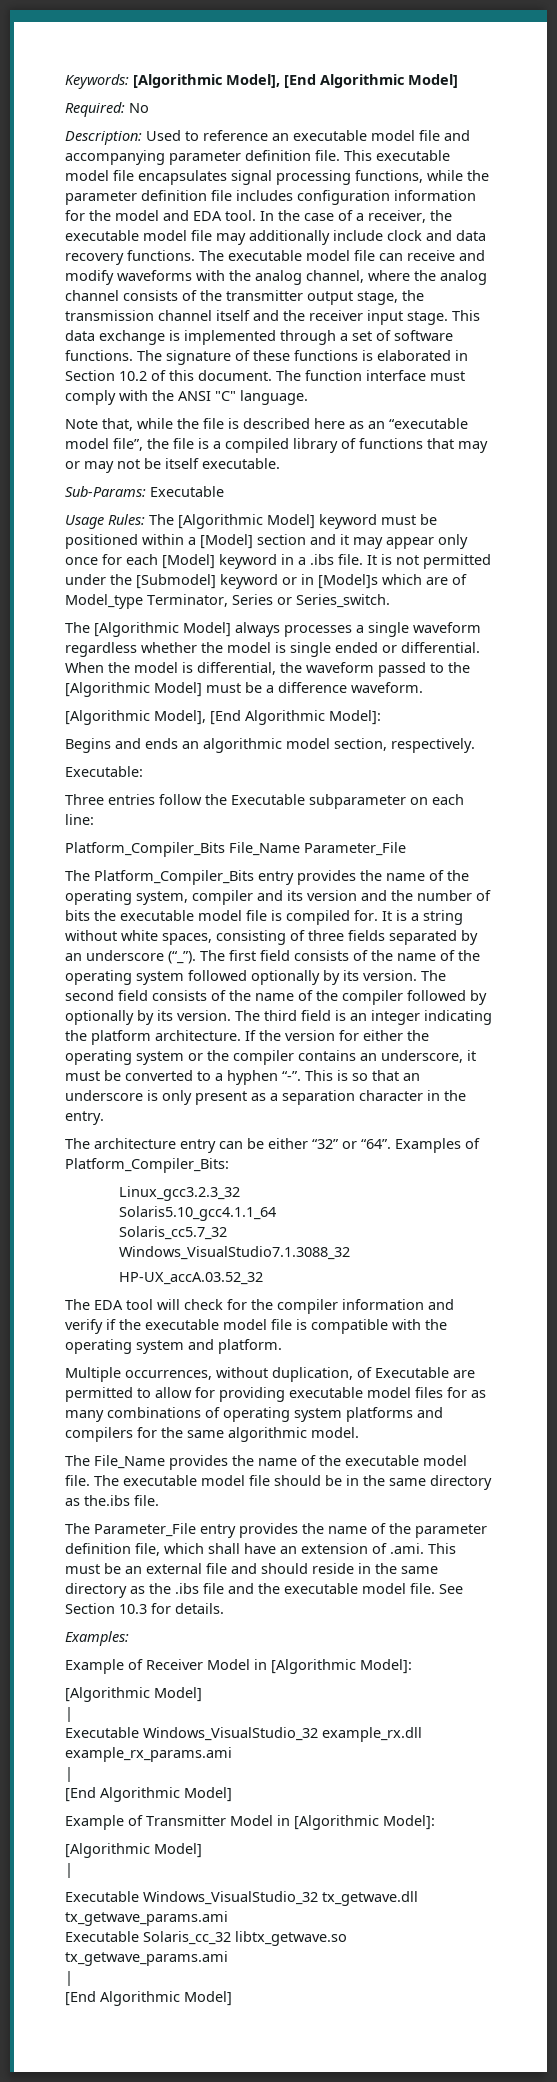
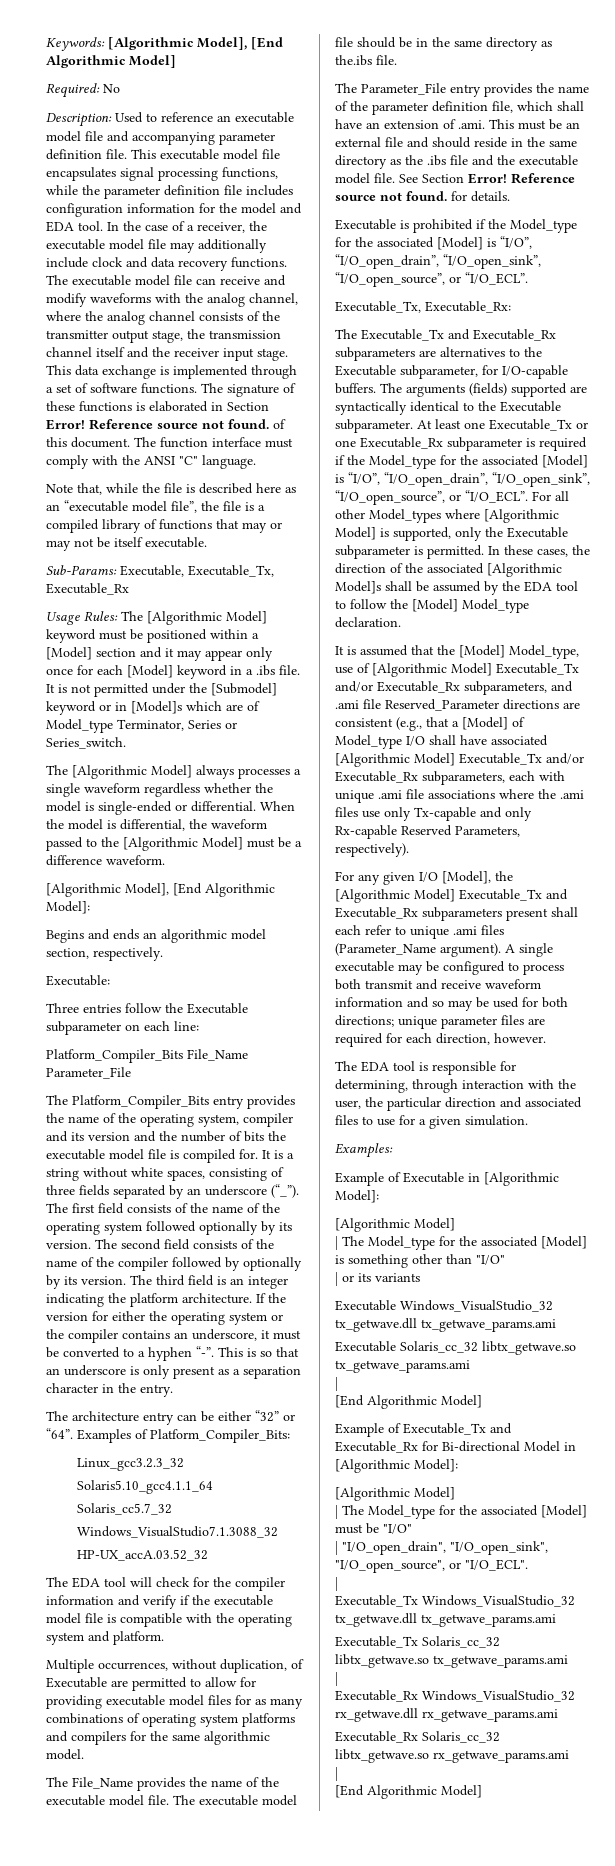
[119,371,147,381] 10.2 -> [46,419,269,430] Error! Reference source not found.
[150,486,224,497] Executable -> [120,565,274,577] [46,583,129,595] Executable, Executable_Tx, Executable_Rx
[290,642,378,657] single ended -> [98,801,172,815] single-ended
[119,1603,224,1614] 10.3 for details. -> [468,173,575,184] [335,191,510,202] [335,219,577,233] [335,236,532,250] [335,254,541,269] [335,272,528,287] [335,301,511,313] [335,329,556,341] [335,347,542,361] [335,365,568,379] [335,383,587,397] [335,401,561,415] [335,419,588,433] [335,437,587,451] [335,455,588,469] [335,472,590,487] [335,490,569,505] [335,509,559,523] [335,527,568,541] [335,545,590,559] [335,563,562,577] [335,581,578,595] [335,599,529,613] [335,617,401,628] [335,645,579,659] [335,663,579,677] [335,681,573,695] [335,699,580,711] [335,717,525,731] [335,735,548,749] [335,753,584,767] [335,771,565,785] [335,789,584,803] [335,807,532,821] [335,825,520,839] [335,843,409,857] [335,871,513,885] [335,889,568,903] [335,907,578,921] [335,925,504,939] [335,943,553,957] [335,961,564,975] [335,979,541,990] [335,997,568,1011] [335,1015,545,1029] [335,1033,546,1047] [335,1061,516,1075] [335,1079,576,1093] [335,1097,582,1111] [335,1115,528,1129] Error! Reference source not found. for details. // Executable is prohibited if the Model_type for the associated [Model] is “I/O”, “I/O_open_drain”, “I/O_open_sink”, “I/O_open_source”, or “I/O_ECL”. // Executable_Tx, Executable_Rx: // The Executable_Tx and Executable_Rx subparameters are alternatives to the Executable subparameter, for I/O-capable buffers. The arguments (fields) supported are syntactically identical to the Executable subparameter. At least one Executable_Tx or one Executable_Rx subparameter is required if the Model_type for the associated [Model] is “I/O”, “I/O_open_drain”, “I/O_open_sink”, “I/O_open_source”, or “I/O_ECL”. For all other Model_types where [Algorithmic Model] is supported, only the Executable subparameter is permitted. In these cases, the direction of the associated [Algorithmic Model]s shall be assumed by the EDA tool to follow the [Model] Model_type declaration. // It is assumed that the [Model] Model_type, use of [Algorithmic Model] Executable_Tx and/or Executable_Rx subparameters, and .ami file Reserved_Parameter directions are consistent (e.g., that a [Model] of Model_type I/O shall have associated [Algorithmic Model] Executable_Tx and/or Executable_Rx subparameters, each with unique .ami file associations where the .ami files use only Tx-capable and only Rx-capable Reserved Parameters, respectively). // For any given I/O [Model], the [Algorithmic Model] Executable_Tx and Executable_Rx subparameters present shall each refer to unique .ami files (Parameter_Name argument). A single executable may be configured to process both transmit and receive waveform information and so may be used for both directions; unique parameter files are required for each direction, however. // The EDA tool is responsible for determining, through interaction with the user, the particular direction and associated files to use for a given simulation.
[146,1659,412,1674] [65,1687,202,1702] [65,1707,73,1722] [65,1727,422,1742] [65,1747,232,1762] [65,1767,73,1782] [65,1787,232,1802] [65,1815,435,1830] [65,1843,202,1858] [65,1863,73,1878] Receiver Model in [Algorithmic Model]: // [Algorithmic Model] // | // Executable Windows_VisualStudio_32 example_rx.dll example_rx_params.ami // | // [End Algorithmic Model] // Example of Transmitter Model in [Algorithmic Model]: // [Algorithmic Model] // | -> [403,1172,559,1186] [335,1190,379,1203] [335,1218,455,1232] [335,1236,587,1250] [335,1254,505,1268] [335,1272,420,1286] Executable in [Algorithmic Model]: // [Algorithmic Model] // | The Model_type for the associated [Model] is something other than "I/O" // | or its variants
(232, 1998) none -> [335,1423,512,1437] [335,1441,576,1453] [335,1459,458,1473] [335,1487,455,1501] [335,1505,587,1519] [335,1523,412,1534] [335,1541,548,1555] [335,1559,528,1573] [335,1577,338,1591] [335,1595,575,1607] [335,1613,556,1627] [335,1636,500,1648] [335,1654,568,1668] [335,1672,338,1686] [335,1690,575,1702] [335,1708,558,1722] [335,1731,500,1743] [335,1749,569,1763] [335,1767,338,1781] [335,1785,482,1799] // Example of Executable_Tx and Executable_Rx for Bi-directional Model in [Algorithmic Model]: // [Algorithmic Model] // | The Model_type for the associated [Model] must be "I/O" // | "I/O_open_drain", "I/O_open_sink", "I/O_open_source", or "I/O_ECL". // | // Executable_Tx Windows_VisualStudio_32 tx_getwave.dll tx_getwave_params.ami // Executable_Tx Solaris_cc_32 libtx_getwave.so tx_getwave_params.ami // | // Executable_Rx Windows_VisualStudio_32 rx_getwave.dll rx_getwave_params.ami // Executable_Rx Solaris_cc_32 libtx_getwave.so rx_getwave_params.ami // | // [End Algorithmic Model]

